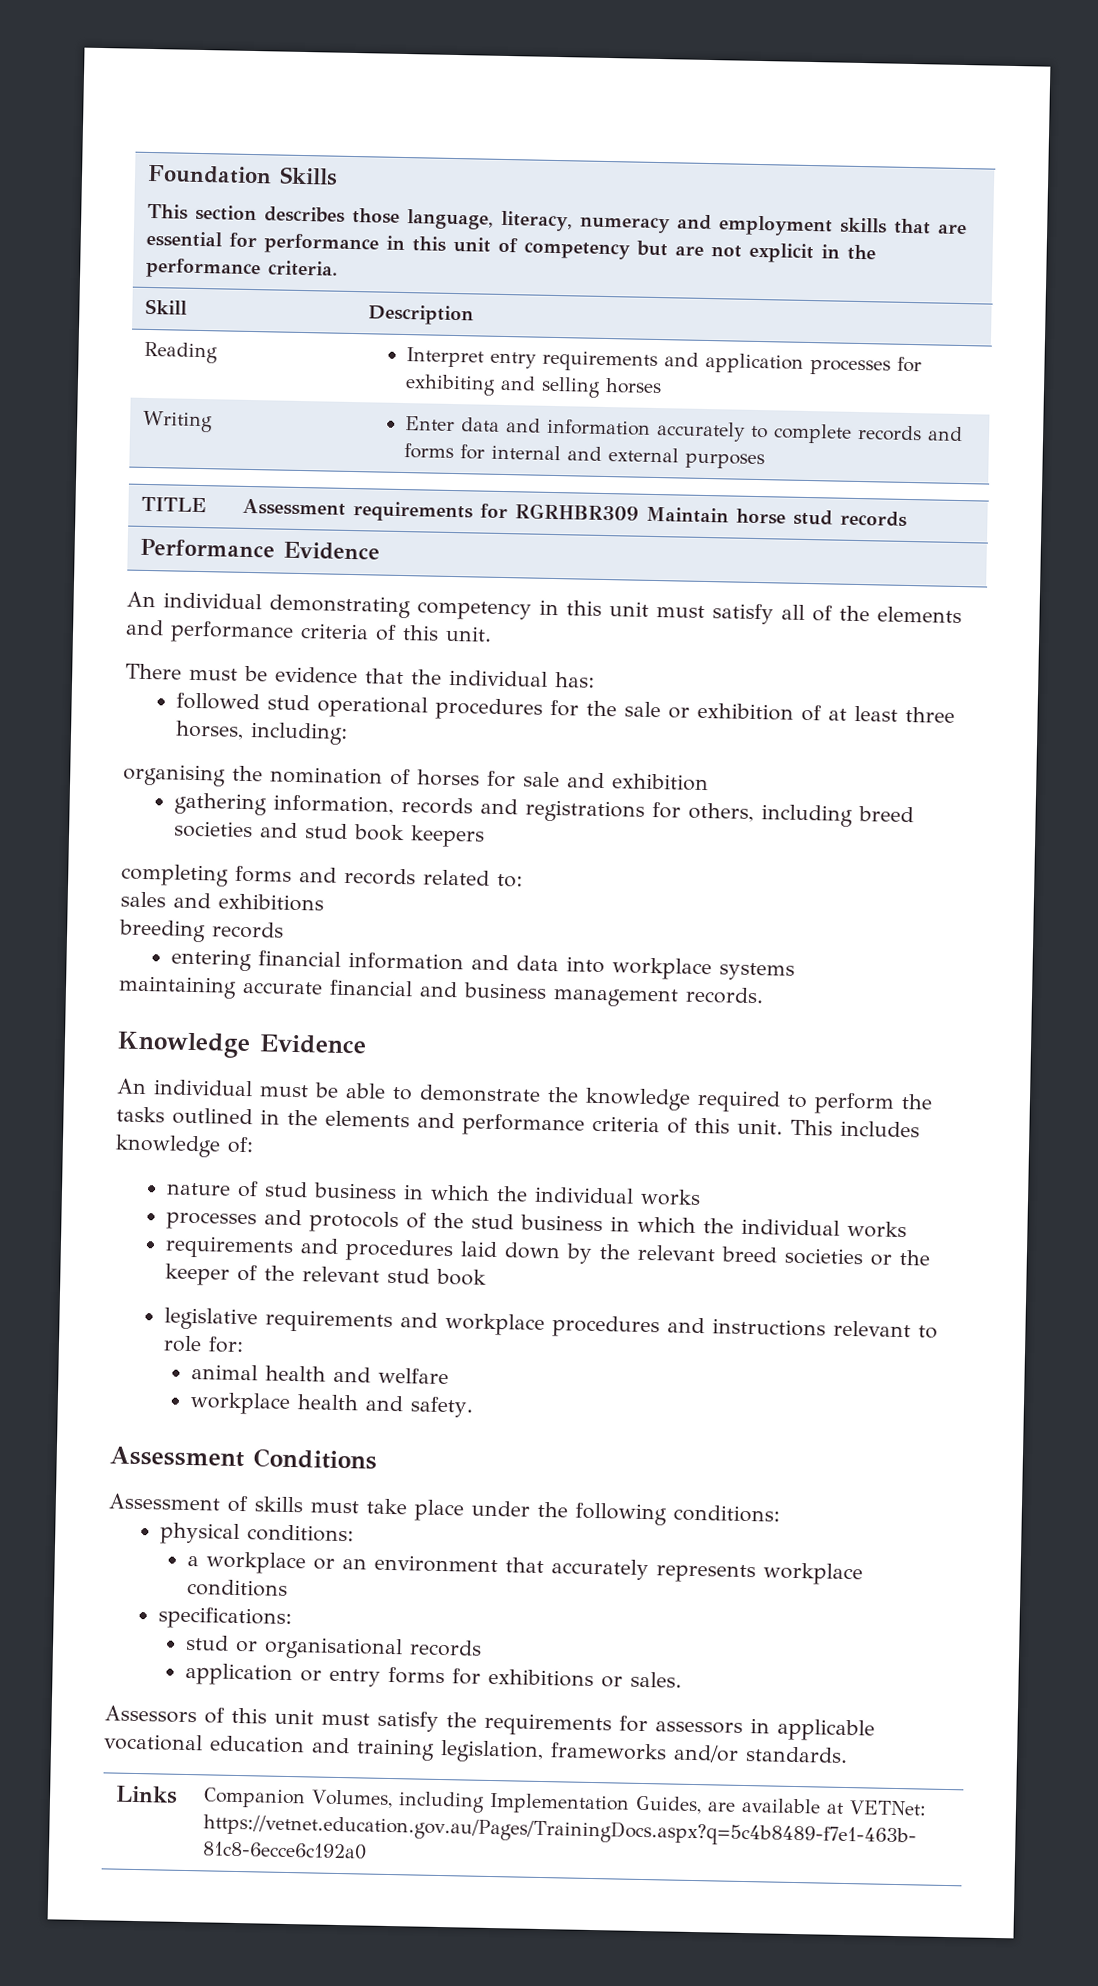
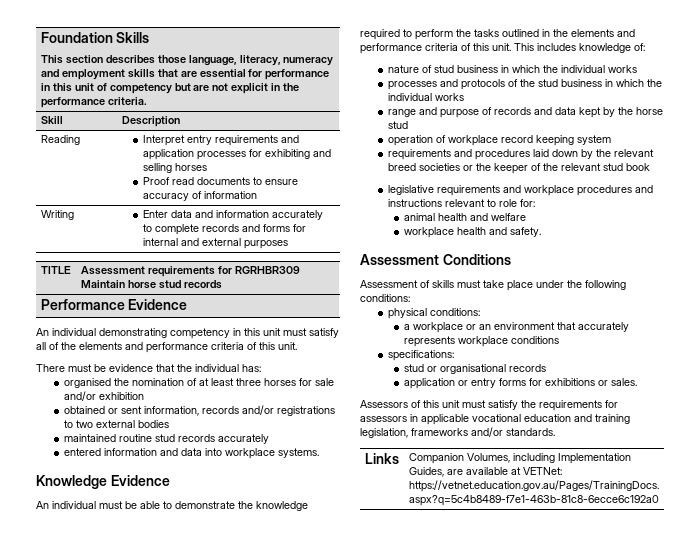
(662, 386) none -> [143,177,299,185] [143,191,258,201] // Proof read documents to ensure accuracy of information
[176,692,956,723] [175,720,349,745] [123,763,411,787] followed stud operational procedures for the sale or exhibition of at least three horses, including: // organising the nomination of -> [64,378,262,388] organised the nomination of at least three
[567,772,605,789] and -> [64,391,97,401] and/or
[174,792,915,827] [174,820,486,848] [121,863,523,888] [120,891,324,912] [118,919,284,943] [171,948,342,972] gathering information, records and registrations for others, including breed societies and stud book keepers // completing forms and records related to: // sales and exhibitions // breeding records // entering financial -> [64,405,336,416] [64,420,170,428] [64,434,270,444] [64,448,102,456] obtained or sent information, records and/or registrations to two external bodies // maintained routine stud records accurately // entered
[719,962,796,981] [118,975,764,1008] systems // maintaining accurate financial and business management records. -> [278,448,320,458] systems.
(908, 1229) none -> [388,107,664,118] [388,121,409,129] [388,135,612,146] // range and purpose of records and data kept by the horse stud // operation of workplace record keeping system

